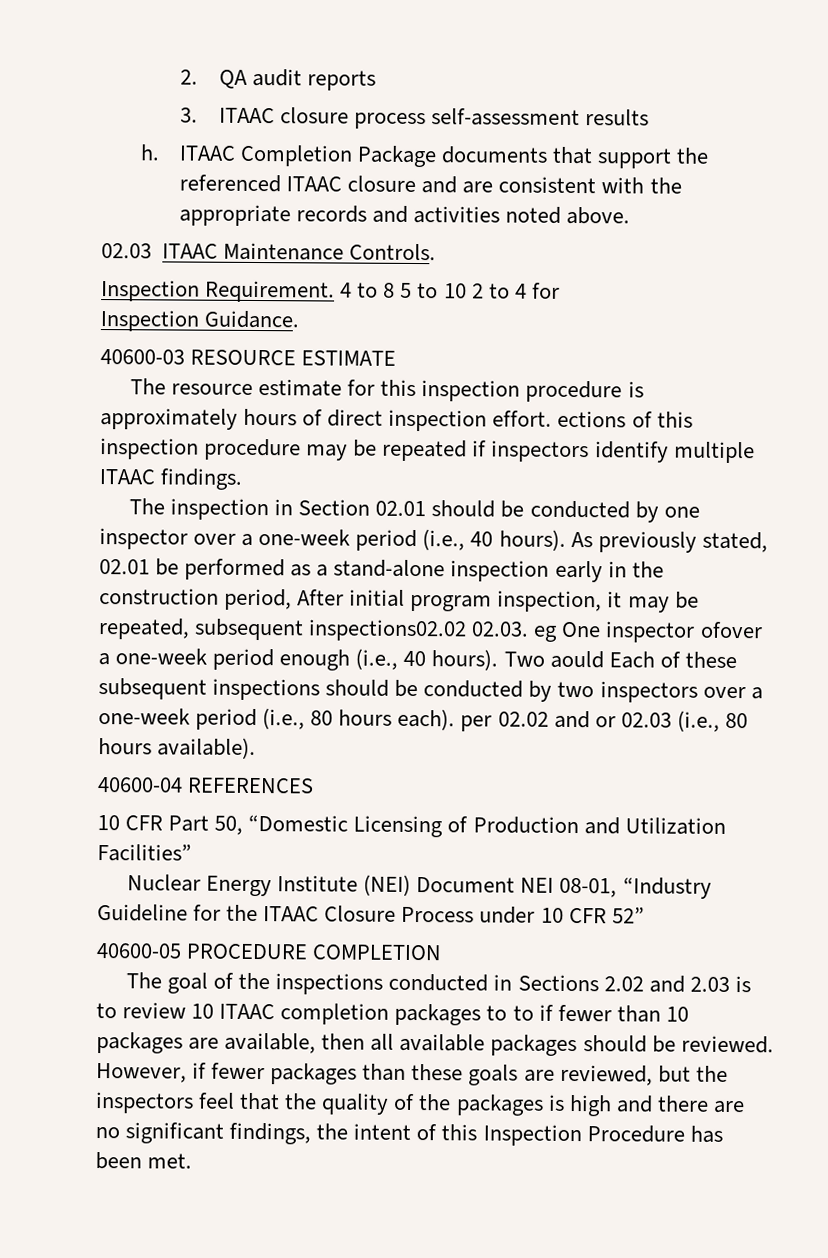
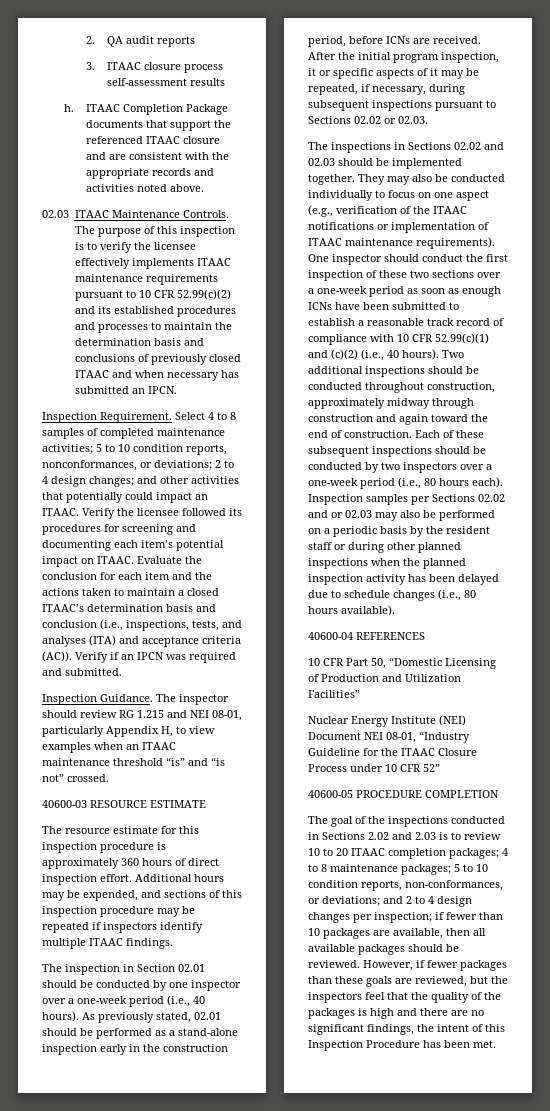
(437, 252) none -> [74,226,235,237] [74,242,196,253] [74,258,231,269] [74,274,218,285] [74,289,231,301] [74,306,236,317] [74,322,232,333] [74,338,204,346] [74,354,241,365] [74,370,239,381] [74,386,177,394] The purpose of this inspection is to verify the licensee effectively implements ITAAC maintenance requirements pursuant to 10 CFR 52.99(c)(2) and its established procedures and processes to maintain the determination basis and conclusions of previously closed ITAAC and when necessary has submitted an IPCN.
[340,282,560,299] [100,310,300,332] 4 to 8 5 to 10 2 to 4 for // Inspection Guidance. -> [175,412,236,420] [42,428,225,439] [42,444,227,455] [42,460,234,471] [42,476,239,487] [42,492,208,503] [42,508,242,519] [42,524,196,535] [42,540,224,551] [42,556,202,567] [42,572,212,580] [42,588,219,596] [42,604,216,612] [42,619,242,631] [42,635,241,647] [42,651,236,663] [42,668,122,676] [42,694,229,705] [42,710,242,721] [42,726,215,737] [42,742,176,753] [42,757,225,766] [42,774,109,782] Select 4 to 8 samples of completed maintenance activities; 5 to 10 condition reports, nonconformances, or deviations; 2 to 4 design changes; and other activities that potentially could impact an ITAAC. Verify the licensee followed its procedures for screening and documenting each item’s potential impact on ITAAC. Evaluate the conclusion for each item and the actions taken to maintain a closed ITAAC’s determination basis and conclusion (i.e., inspections, tests, and analyses (ITA) and acceptance criteria (AC)). Verify if an IPCN was required and submitted. // Inspection Guidance. The inspector should review RG 1.215 and NEI 08-01, particularly Appendix H, to view examples when an ITAAC maintenance threshold “is” and “is not” crossed.
(238, 419) none -> [121,858,139,866] 360
[557,410,627,428] ections -> [135,874,224,882] [42,890,206,901] Additional hours may be expended, and sections
(150, 567) none -> [42,1028,77,1036] should
[297,589,699,613] [98,618,763,643] [98,648,604,671] After initial program inspection, it may be repeated, subsequent inspections02.02 02.03. eg One inspector ofover a one-week period enough (i.e., 40 hours). Two aould -> [349,36,481,44] [308,52,499,63] [308,68,479,79] [308,84,465,95] [308,100,496,111] [308,116,428,124] [308,142,504,153] [308,158,462,169] [308,174,505,185] [308,190,489,201] [308,205,467,217] [308,222,489,233] [308,237,495,249] [308,254,508,265] [308,270,501,281] [308,286,501,297] [308,302,459,310] [308,318,504,326] [308,333,489,345] [308,349,464,361] [308,366,479,377] [308,382,495,393] [308,398,474,409] [308,414,488,425] [308,430,412,438] before ICNs are received. After the initial program inspection, it or specific aspects of it may be repeated, if necessary, during subsequent inspections pursuant to Sections 02.02 or 02.03. // The inspections in Sections 02.02 and 02.03 should be implemented together. They may also be conducted individually to focus on one aspect (e.g., verification of the ITAAC notifications or implementation of ITAAC maintenance requirements). One inspector should conduct the first inspection of these two sections over a one-week period as soon as enough ICNs have been submitted to establish a reasonable track record of compliance with 10 CFR 52.99(c)(1) and (c)(2) (i.e., 40 hours). Two additional inspections should be conducted throughout construction, approximately midway through construction and again toward the end of construction.
[460,710,672,732] per 02.02 and or 02.03 -> [308,494,505,505] [308,510,495,521] [308,526,490,537] [308,542,461,553] [308,558,466,569] [308,574,499,585] [308,590,435,601] Inspection samples per Sections 02.02 and or 02.03 may also be performed on a periodic basis by the resident staff or during other planned inspections when the planned inspection activity has been delayed due to schedule changes
[219,1003,534,1026] ITAAC completion packages to to -> [323,848,508,859] [308,864,488,875] [308,880,503,891] [308,896,472,907] [308,912,432,923] to 20 ITAAC completion packages; 4 to 8 maintenance packages; 5 to 10 condition reports, non-conformances, or deviations; and 2 to 4 design changes per inspection;

